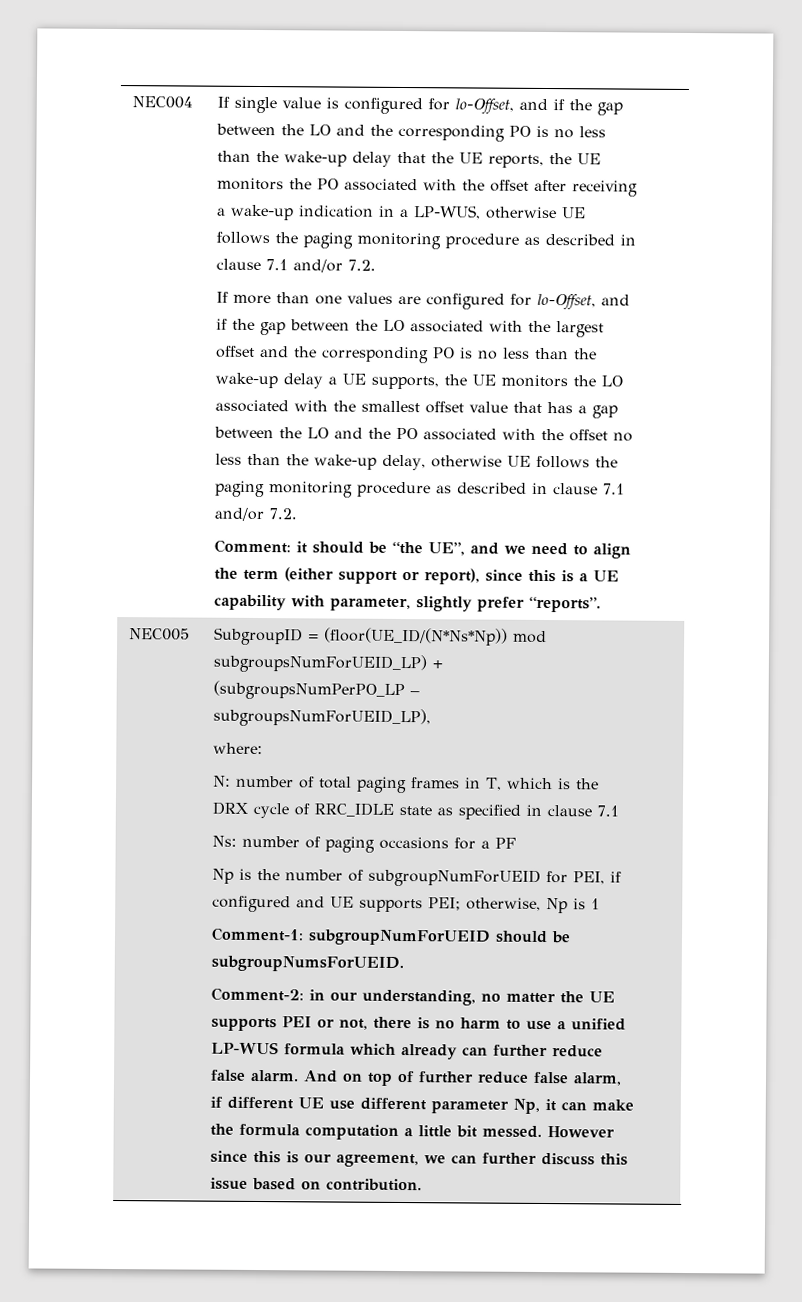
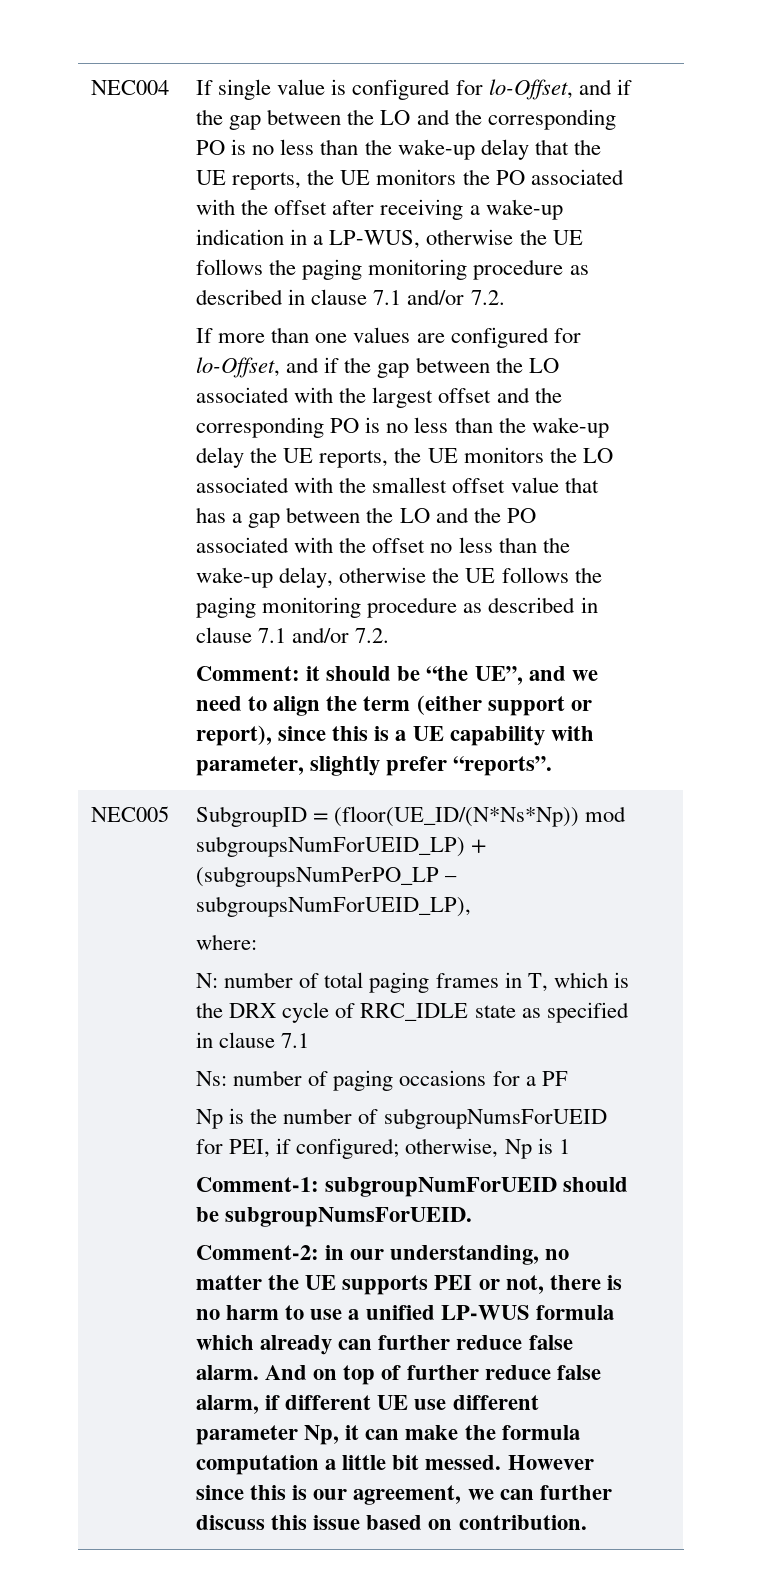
(558, 213) none -> [519,229,547,245] the
[328,373,440,390] a UE supports, -> [250,447,389,468] the UE reports,
(503, 461) none -> [432,567,460,583] the
[368,868,542,887] subgroupNumForUEID -> [383,1108,607,1129] subgroupNumsForUEID
[212,895,462,913] configured and UE supports PEI; -> [296,1138,400,1159] configured;

